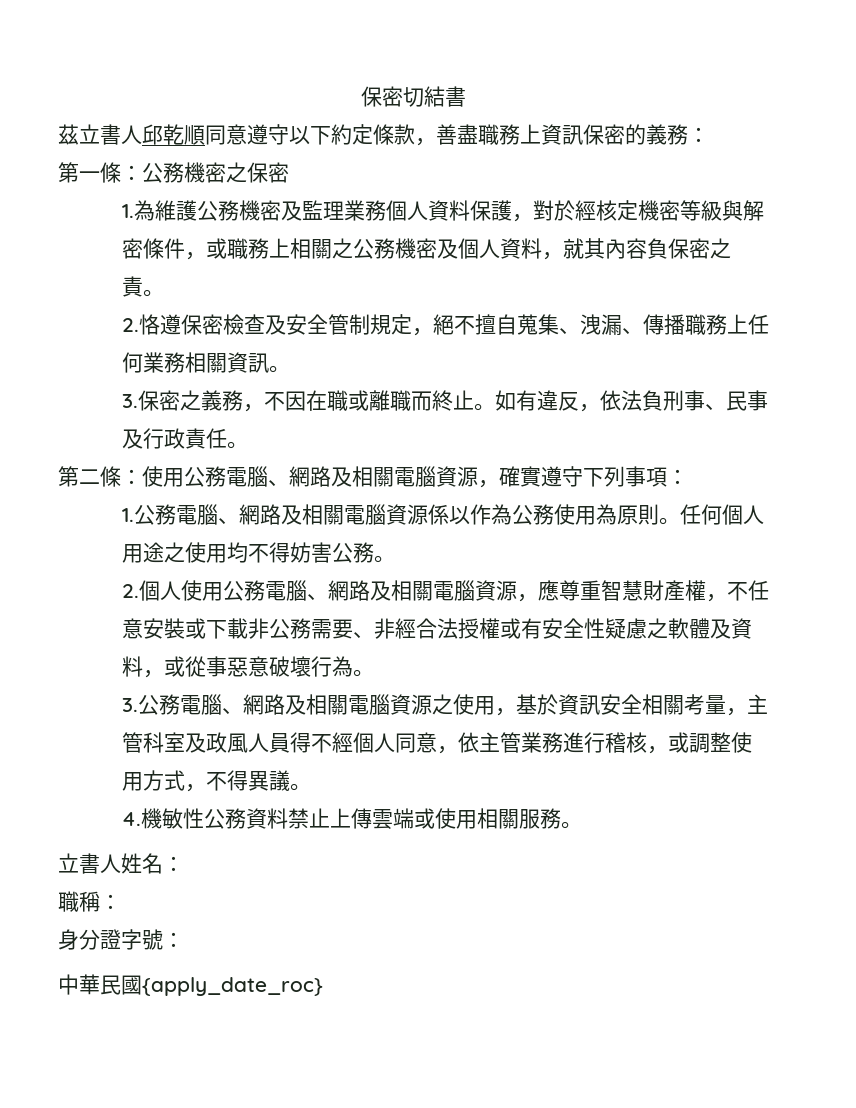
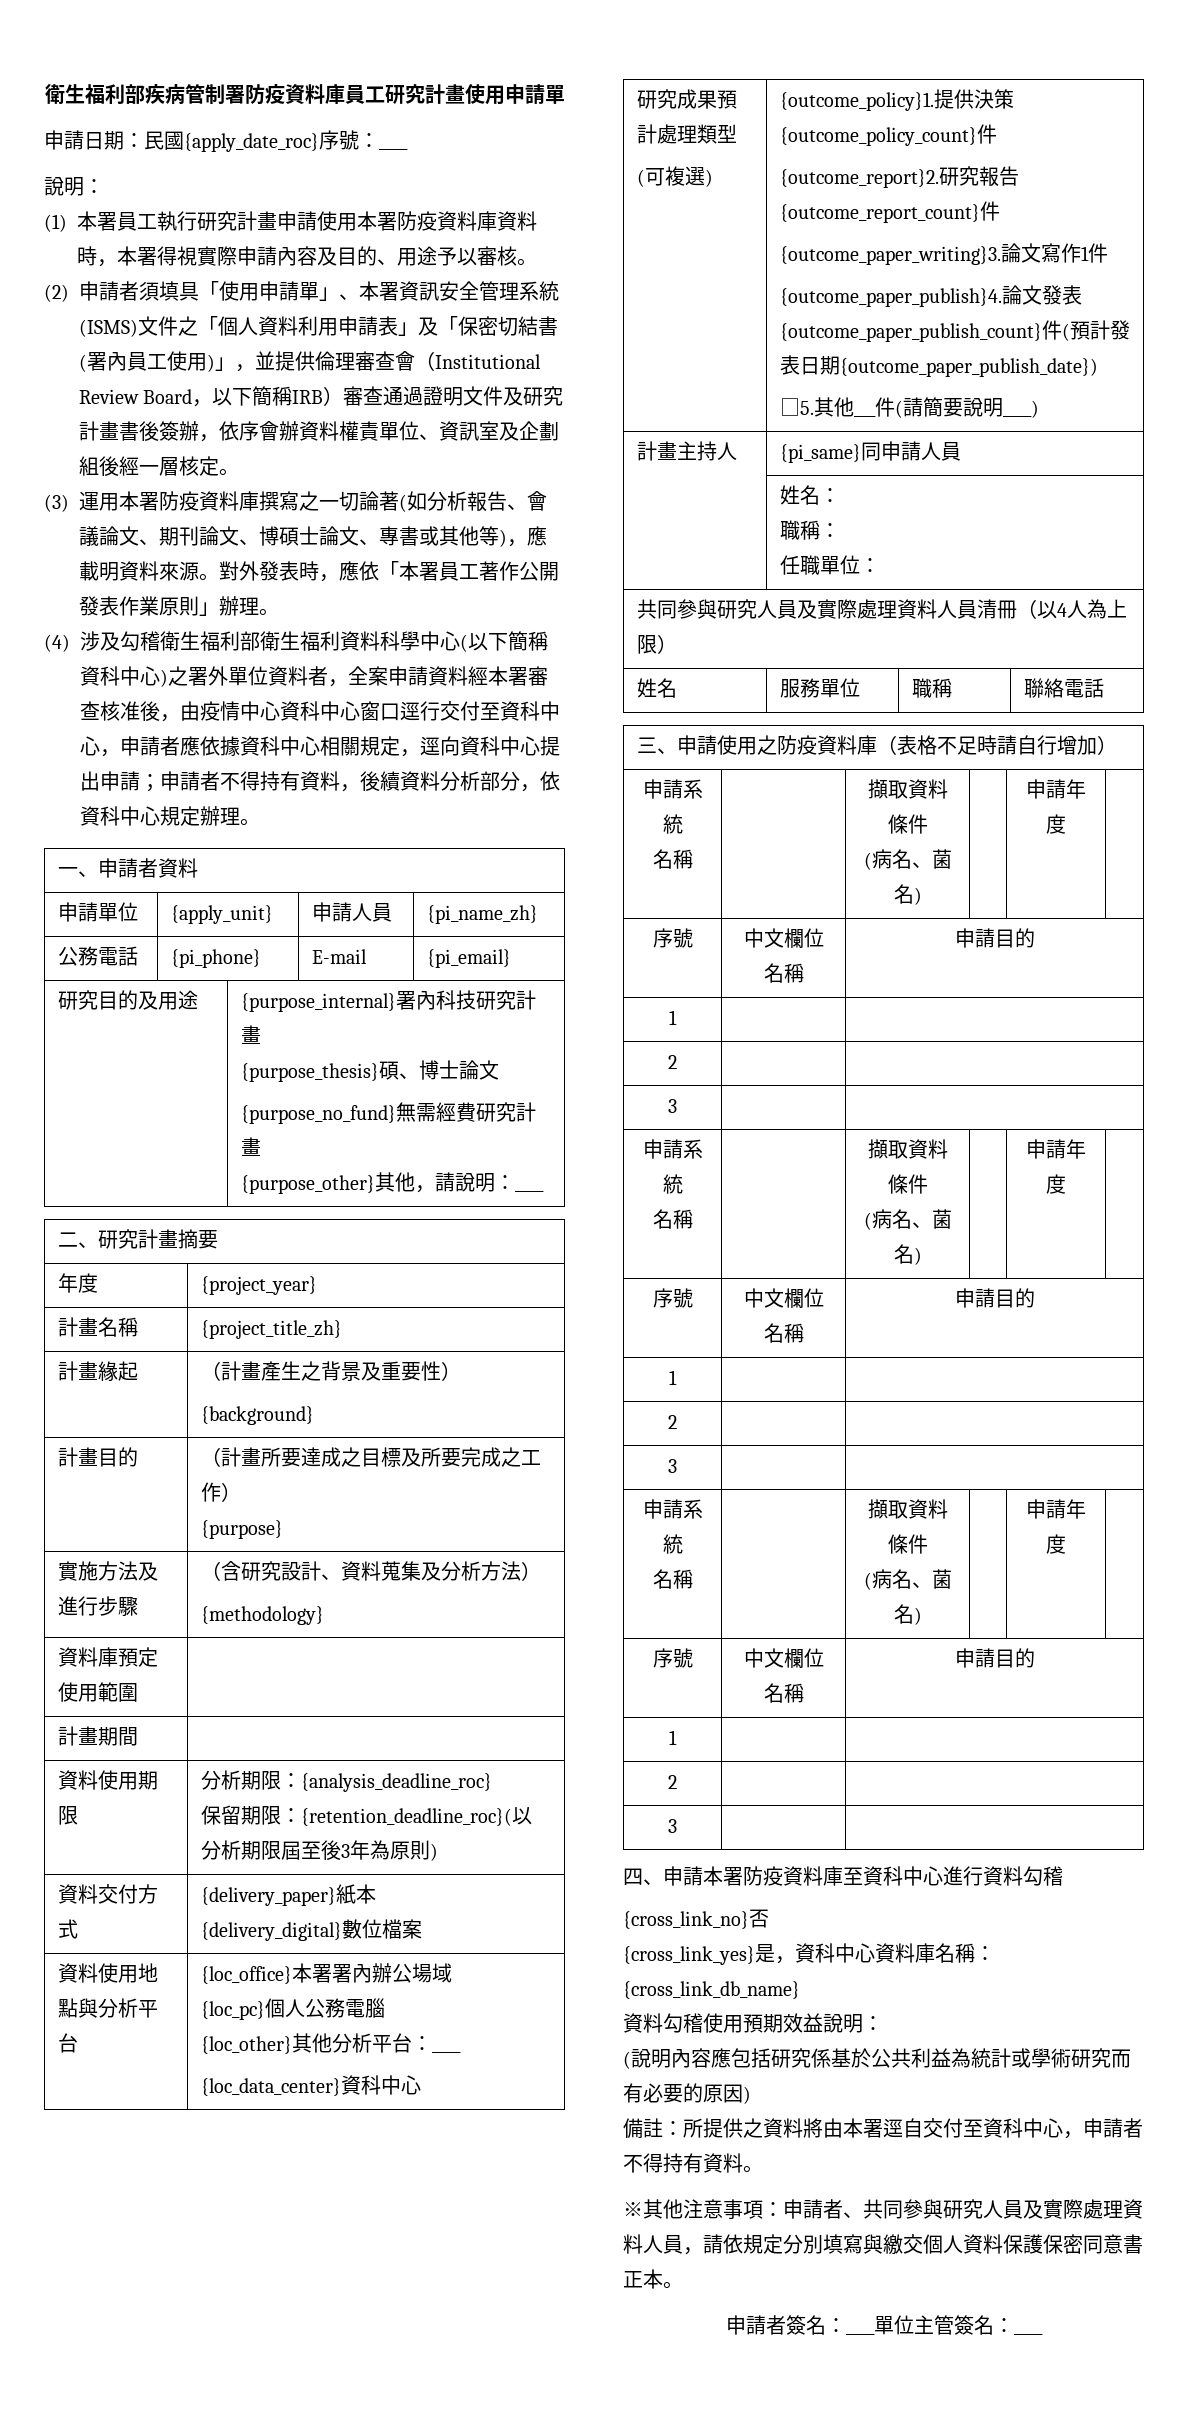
[361,86,466,107] [58,124,709,146] [58,162,289,183] [121,200,764,222] [121,238,731,260] [121,276,164,297] [121,314,769,336] [121,352,290,374] [121,390,768,412] [121,428,248,449] [58,466,688,488] [121,504,764,525] [121,542,395,563] [121,580,769,602] [121,618,752,639] [121,656,374,678] [121,694,768,716] [121,732,752,754] [121,770,311,792] [121,808,582,829] [58,853,184,874] [58,891,121,912] [58,929,184,950] [58,974,323,996] 保密切結書 // 茲立書人邱乾順同意遵守以下約定條款，善盡職務上資訊保密的義務： // 第一條：公務機密之保密 // 1.為維護公務機密及監理業務個人資料保護，對於經核定機密等級與解密條件，或職務上相關之公務機密及個人資料，就其內容負保密之責。 // 2.恪遵保密檢查及安全管制規定，絕不擅自蒐集、洩漏、傳播職務上任何業務相關資訊。 // 3.保密之義務，不因在職或離職而終止。如有違反，依法負刑事、民事及行政責任。 // 第二條：使用公務電腦、網路及相關電腦資源，確實遵守下列事項： // 1.公務電腦、網路及相關電腦資源係以作為公務使用為原則。任何個人用途之使用均不得妨害公務。 // 2.個人使用公務電腦、網路及相關電腦資源，應尊重智慧財產權，不任意安裝或下載非公務需要、非經合法授權或有安全性疑慮之軟體及資料，或從事惡意破壞行為。 // 3.公務電腦、網路及相關電腦資源之使用，基於資訊安全相關考量，主管科室及政風人員得不經個人同意，依主管業務進行稽核，或調整使用方式，不得異議。 // 4.機敏性公務資料禁止上傳雲端或使用相關服務。 // 立書人姓名： // 職稱： // 身分證字號： // 中華民國{apply_date_roc} -> [44,84,565,105] [44,130,379,152] [379,148,408,150] [44,177,104,196] [44,211,537,232] [77,246,537,267] [44,281,559,302] [79,316,558,337] [79,351,541,372] [79,386,564,407] [79,421,559,442] [79,456,239,476] [44,491,547,512] [79,526,547,547] [79,561,559,582] [79,596,279,616] [44,631,548,652] [80,666,548,687] [80,701,560,722] [80,736,560,757] [80,771,560,792] [80,806,260,826] [57,858,198,878] [57,902,138,922] [170,905,273,924] [311,902,392,922] [426,905,538,924] [57,946,138,966] [170,949,261,968] [311,949,367,964] [426,949,511,968] [57,990,198,1010] [240,990,536,1012] [240,1025,261,1044] [240,1060,499,1082] [240,1102,536,1124] [240,1137,261,1156] [240,1172,515,1194] [514,1190,544,1192] [57,1229,218,1249] [57,1273,98,1293] [200,1276,317,1295] [57,1317,138,1337] [200,1320,342,1339] [57,1361,138,1381] [200,1361,461,1381] [200,1406,314,1425] [57,1447,138,1467] [200,1447,541,1467] [200,1482,241,1502] [200,1520,283,1539] [57,1561,158,1581] [57,1596,138,1617] [200,1561,541,1581] [200,1606,324,1625] [57,1647,158,1667] [57,1682,138,1702] [57,1726,138,1746] [57,1770,158,1790] [57,1805,78,1825] [200,1770,492,1792] [200,1805,532,1826] [200,1840,438,1861] [57,1884,158,1904] [57,1919,78,1939] [200,1884,376,1906] [200,1919,422,1941] [57,1963,158,1983] [57,1998,158,2018] [57,2033,78,2053] [200,1963,452,1984] [200,1998,385,2020] [200,2033,432,2054] [431,2051,461,2053] [200,2075,421,2096] [636,89,737,109] [636,124,737,144] [636,166,713,187] [779,89,1014,111] [779,124,997,146] [779,166,1019,188] [779,201,1000,223] [779,243,1108,265] [779,285,1082,307] [779,320,1130,342] [779,355,1098,377] [779,397,1039,418] [636,441,737,461] [779,441,961,463] [779,485,840,505] [779,520,840,540] [779,555,880,575] [636,599,1127,619] [636,634,677,654] [636,678,677,698] [779,678,860,698] [911,678,952,698] [1023,678,1104,698] [636,735,1117,755] [642,779,703,799] [662,814,683,834] [652,849,693,869] [867,779,948,799] [887,814,928,834] [863,849,952,870] [893,884,922,905] [1026,779,1086,799] [1046,814,1066,834] [652,928,693,948] [743,928,824,948] [763,963,804,983] [954,928,1035,948] [669,1010,677,1025] [668,1055,677,1069] [668,1099,677,1113] [642,1139,703,1159] [662,1174,683,1194] [652,1209,693,1229] [867,1139,948,1159] [887,1174,928,1194] [863,1209,952,1230] [893,1244,922,1265] [1026,1139,1086,1159] [1046,1174,1066,1194] [652,1288,693,1308] [743,1288,824,1308] [763,1323,804,1343] [954,1288,1035,1308] [669,1370,677,1385] [668,1415,677,1429] [668,1459,677,1473] [642,1499,703,1519] [662,1534,683,1554] [652,1569,693,1589] [867,1499,948,1519] [887,1534,928,1554] [863,1569,952,1590] [893,1604,922,1625] [1026,1499,1086,1519] [1046,1534,1066,1554] [652,1648,693,1668] [743,1648,824,1668] [763,1683,804,1703] [954,1648,1035,1668] [669,1730,677,1745] [668,1775,677,1789] [668,1819,677,1833] [623,1866,1063,1886] [623,1909,769,1929] [623,1943,995,1965] [623,1981,800,1999] [623,2013,883,2033] [623,2048,1131,2069] [623,2083,751,2104] [623,2118,1143,2139] [623,2153,763,2173] [623,2199,1143,2219] [623,2234,1143,2255] [623,2269,683,2289] [725,2315,846,2335] [845,2315,1014,2335] [1013,2333,1043,2335] 衛生福利部疾病管制署防疫資料庫員工研究計畫使用申請單 // 申請日期：民國{apply_date_roc}序號：____ // 說明： // (1)本署員工執行研究計畫申請使用本署防疫資料庫資料時，本署得視實際申請內容及目的、用途予以審核。 // (2)申請者須填具「使用申請單」、本署資訊安全管理系統(ISMS)文件之「個人資料利用申請表」及「保密切結書(署內員工使用)」，並提供倫理審查會（Institutional Review Board，以下簡稱IRB）審查通過證明文件及研究計畫書後簽辦，依序會辦資料權責單位、資訊室及企劃組後經一層核定。 // (3)運用本署防疫資料庫撰寫之一切論著(如分析報告、會議論文、期刊論文、博碩士論文、專書或其他等)，應載明資料來源。對外發表時，應依「本署員工著作公開發表作業原則」辦理。 // (4)涉及勾稽衛生福利部衛生福利資料科學中心(以下簡稱資科中心)之署外單位資料者，全案申請資料經本署審查核准後，由疫情中心資科中心窗口逕行交付至資科中心，申請者應依據資科中心相關規定，逕向資科中心提出申請；申請者不得持有資料，後續資料分析部分，依資科中心規定辦理。 // 一、申請者資料 // 申請單位 | {apply_unit} | 申請人員 | {pi_name_zh} // 公務電話 | {pi_phone} | E-mail | {pi_email} // 研究目的及用途 | {purpose_internal}署內科技研究計畫 // {purpose_thesis}碩、博士論文 // {purpose_no_fund}無需經費研究計畫 // {purpose_other}其他，請說明：____ // 二、研究計畫摘要 // 年度 | {project_year} // 計畫名稱 | {project_title_zh} // 計畫緣起 | （計畫產生之背景及重要性） // {background} // 計畫目的 | （計畫所要達成之目標及所要完成之工作） // {purpose} // 實施方法及進行步驟 | （含研究設計、資料蒐集及分析方法） // {methodology} // 資料庫預定使用範圍 | // 計畫期間 | // 資料使用期限 | 分析期限：{analysis_deadline_roc} // 保留期限：{retention_deadline_roc}(以分析期限屆至後3年為原則) // 資料交付方式 | {delivery_paper}紙本 // {delivery_digital}數位檔案 // 資料使用地點與分析平台 | {loc_office}本署署內辦公場域 // {loc_pc}個人公務電腦 // {loc_other}其他分析平台：____ // {loc_data_center}資科中心 // 研究成果預計處理類型 // (可複選) | {outcome_policy}1.提供決策{outcome_policy_count}件 // {outcome_report}2.研究報告{outcome_report_count}件 // {outcome_paper_writing}3.論文寫作1件 // {outcome_paper_publish}4.論文發表{outcome_paper_publish_count}件(預計發表日期{outcome_paper_publish_date}) // □5.其他___件(請簡要說明____) // 計畫主持人 | {pi_same}同申請人員 // | 姓名： // 職稱： // 任職單位： // 共同參與研究人員及實際處理資料人員清冊（以4人為上限） // 姓名 | 服務單位 | 職稱 | 聯絡電話 // 三、申請使用之防疫資料庫（表格不足時請自行增加） // 申請系統 // 名稱 | | 擷取資料條件 // (病名、菌名) | | 申請年度 | // 序號 | 中文欄位名稱 | 申請目的 // 1 | | // 2 | | // 3 | | // 申請系統 // 名稱 | | 擷取資料條件 // (病名、菌名) | | 申請年度 | // 序號 | 中文欄位名稱 | 申請目的 // 1 | | // 2 | | // 3 | | // 申請系統 // 名稱 | | 擷取資料條件 // (病名、菌名) | | 申請年度 | // 序號 | 中文欄位名稱 | 申請目的 // 1 | | // 2 | | // 3 | | // 四、申請本署防疫資料庫至資科中心進行資料勾稽 // {cross_link_no}否 // {cross_link_yes}是，資科中心資料庫名稱：{cross_link_db_name} // 資料勾稽使用預期效益說明： // (說明內容應包括研究係基於公共利益為統計或學術研究而有必要的原因) // 備註：所提供之資料將由本署逕自交付至資科中心，申請者不得持有資料。 // ※其他注意事項：申請者、共同參與研究人員及實際處理資料人員，請依規定分別填寫與繳交個人資料保護保密同意書正本。 // 申請者簽名：____單位主管簽名：____

